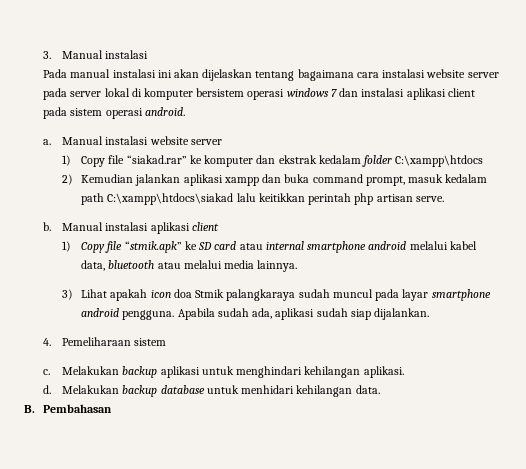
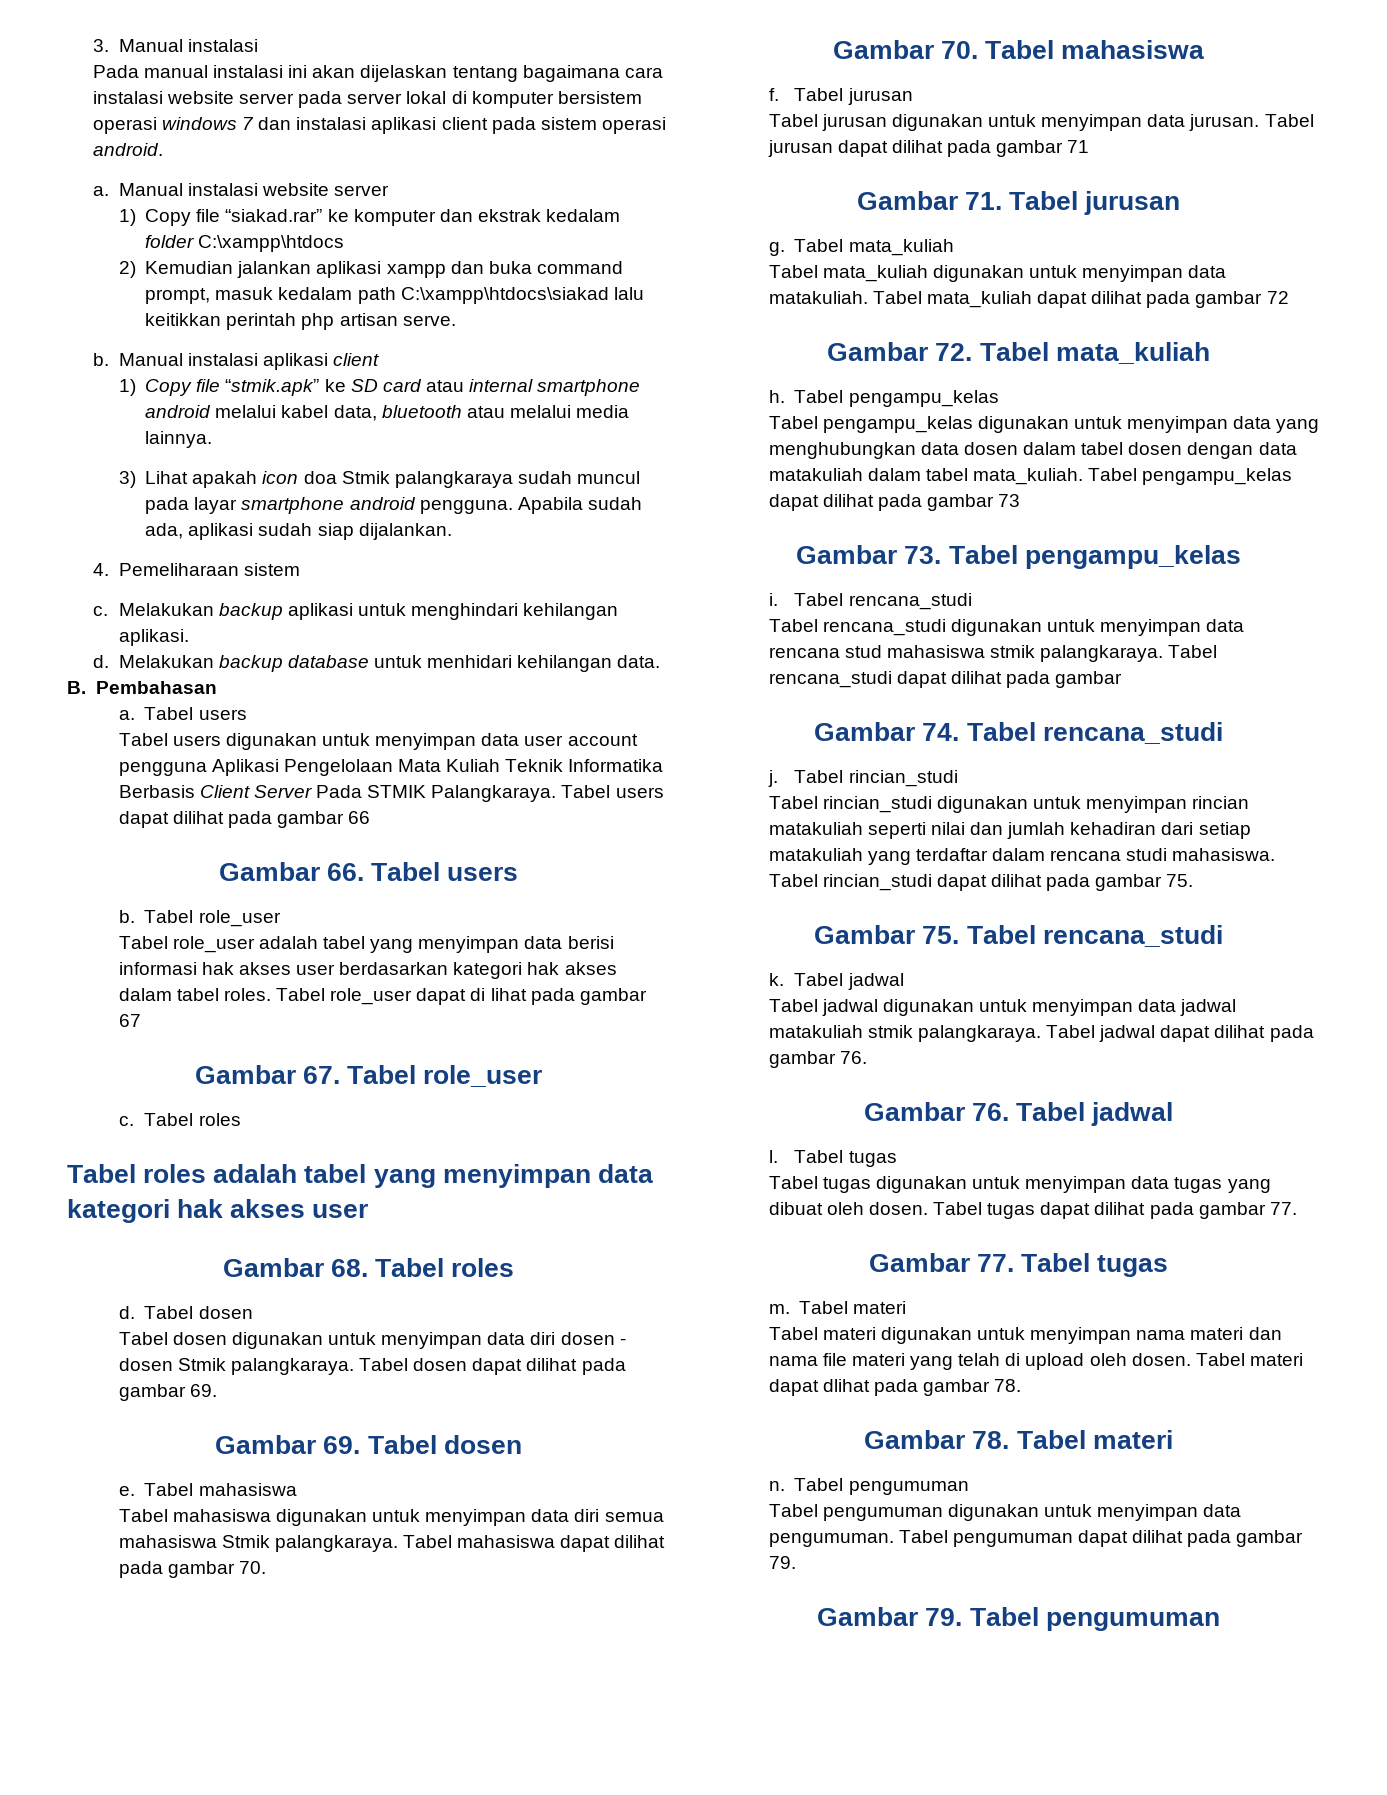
(113, 408) none -> [118,707,247,720] [118,733,638,750] [118,759,664,776] [118,785,664,802] [118,811,371,828] [218,862,519,881] [118,910,281,927] [118,936,614,953] [118,962,617,979] [118,988,647,1005] [118,1014,141,1027] [194,1065,543,1087] [118,1113,241,1126] [67,1164,653,1188] [67,1199,369,1223] [222,1258,515,1277] [118,1306,253,1319] [118,1332,626,1349] [118,1358,626,1375] [118,1384,217,1401] [215,1435,522,1454] [118,1483,297,1496] [118,1509,664,1526] [118,1535,666,1552] [118,1561,266,1578] [832,40,1205,59] [768,88,913,105] [768,114,1314,131] [767,140,1090,157] [856,191,1181,215] [768,239,954,256] [768,265,1227,282] [768,291,1289,308] [827,342,1210,364] [768,390,999,407] [768,416,1320,433] [768,442,1297,459] [768,468,1293,485] [768,494,1021,511] [796,545,1241,569] [768,593,972,610] [768,619,1245,636] [768,645,1218,662] [768,671,1123,688] [814,722,1223,744] [767,770,958,787] [768,796,1250,813] [768,822,1251,839] [768,848,1276,865] [768,874,1194,891] [814,925,1223,947] [768,973,904,990] [768,999,1237,1016] [768,1025,1314,1042] [768,1051,867,1068] [863,1102,1174,1126] [768,1150,897,1167] [768,1176,1271,1193] [768,1202,1297,1219] [868,1253,1169,1277] [768,1301,907,1314] [768,1327,1282,1344] [768,1353,1303,1370] [768,1379,1022,1396] [864,1430,1173,1449] [768,1478,969,1495] [768,1504,1242,1521] [768,1530,1304,1547] [768,1556,796,1569] [817,1607,1220,1631] // a. Tabel users // Tabel users digunakan untuk menyimpan data user account pengguna Aplikasi Pengelolaan Mata Kuliah Teknik Informatika Berbasis Client Server Pada STMIK Palangkaraya. Tabel users dapat dilihat pada gambar 66 // Gambar 66. Tabel users // b. Tabel role_user // Tabel role_user adalah tabel yang menyimpan data berisi informasi hak akses user berdasarkan kategori hak akses dalam tabel roles. Tabel role_user dapat di lihat pada gambar 67 // Gambar 67. Tabel role_user // c. Tabel roles // Tabel roles adalah tabel yang menyimpan data kategori hak akses user // Gambar 68. Tabel roles // d. Tabel dosen // Tabel dosen digunakan untuk menyimpan data diri dosen - dosen Stmik palangkaraya. Tabel dosen dapat dilihat pada gambar 69. // Gambar 69. Tabel dosen // e. Tabel mahasiswa // Tabel mahasiswa digunakan untuk menyimpan data diri semua mahasiswa Stmik palangkaraya. Tabel mahasiswa dapat dilihat pada gambar 70. // Gambar 70. Tabel mahasiswa // f. Tabel jurusan // Tabel jurusan digunakan untuk menyimpan data jurusan. Tabel jurusan dapat dilihat pada gambar 71 // Gambar 71. Tabel jurusan // g. Tabel mata_kuliah // Tabel mata_kuliah digunakan untuk menyimpan data matakuliah. Tabel mata_kuliah dapat dilihat pada gambar 72 // Gambar 72. Tabel mata_kuliah // h. Tabel pengampu_kelas // Tabel pengampu_kelas digunakan untuk menyimpan data yang menghubungkan data dosen dalam tabel dosen dengan data matakuliah dalam tabel mata_kuliah. Tabel pengampu_kelas dapat dilihat pada gambar 73 // Gambar 73. Tabel pengampu_kelas // i. Tabel rencana_studi // Tabel rencana_studi digunakan untuk menyimpan data rencana stud mahasiswa stmik palangkaraya. Tabel rencana_studi dapat dilihat pada gambar // Gambar 74. Tabel rencana_studi // j. Tabel rincian_studi // Tabel rincian_studi digunakan untuk menyimpan rincian matakuliah seperti nilai dan jumlah kehadiran dari setiap matakuliah yang terdaftar dalam rencana studi mahasiswa. Tabel rincian_studi dapat dilihat pada gambar 75. // Gambar 75. Tabel rencana_studi // k. Tabel jadwal // Tabel jadwal digunakan untuk menyimpan data jadwal matakuliah stmik palangkaraya. Tabel jadwal dapat dilihat pada gambar 76. // Gambar 76. Tabel jadwal // l. Tabel tugas // Tabel tugas digunakan untuk menyimpan data tugas yang dibuat oleh dosen. Tabel tugas dapat dilihat pada gambar 77. // Gambar 77. Tabel tugas // m. Tabel materi // Tabel materi digunakan untuk menyimpan nama materi dan nama file materi yang telah di upload oleh dosen. Tabel materi dapat dlihat pada gambar 78. // Gambar 78. Tabel materi // n. Tabel pengumuman // Tabel pengumuman digunakan untuk menyimpan data pengumuman. Tabel pengumuman dapat dilihat pada gambar 79. // Gambar 79. Tabel pengumuman

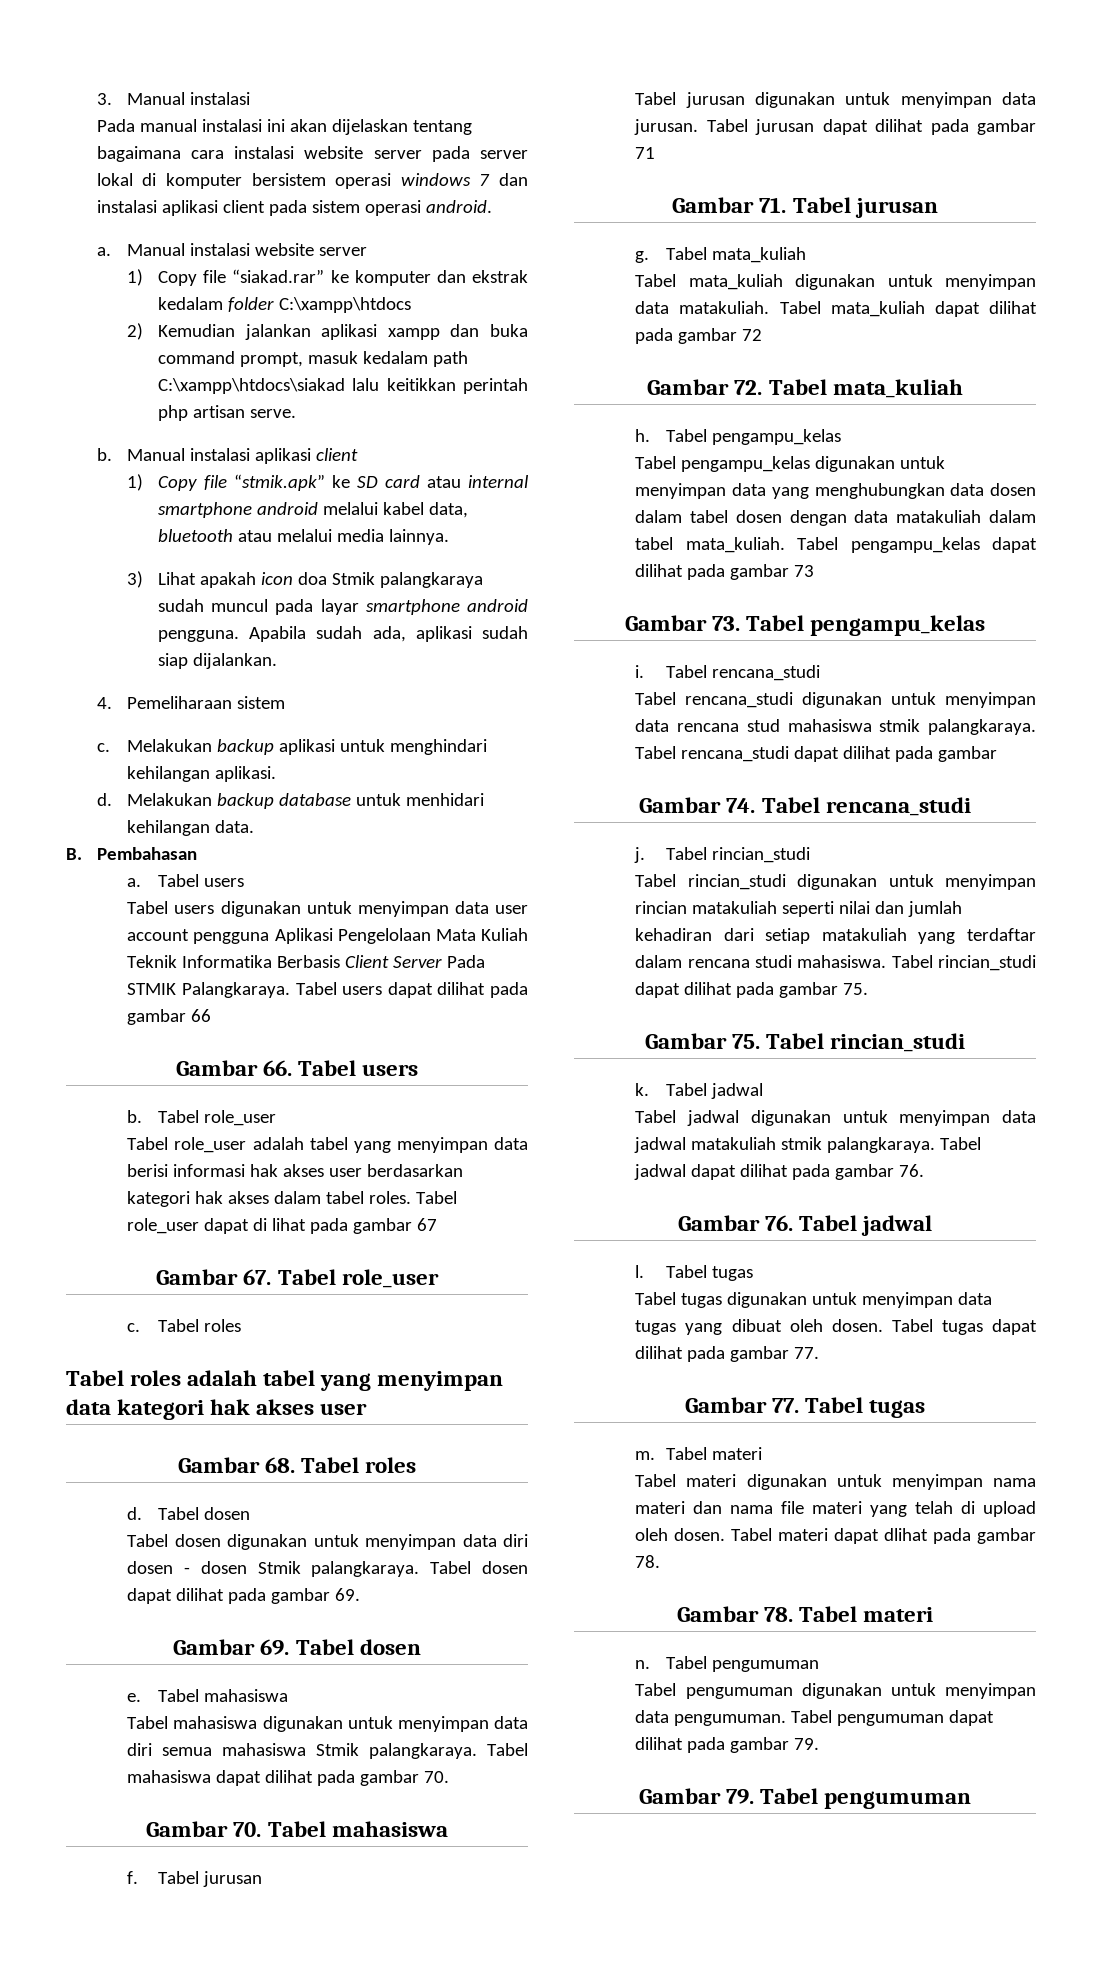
[1042,925,1223,947] rencana_studi -> [830,1033,966,1052] rincian_studi

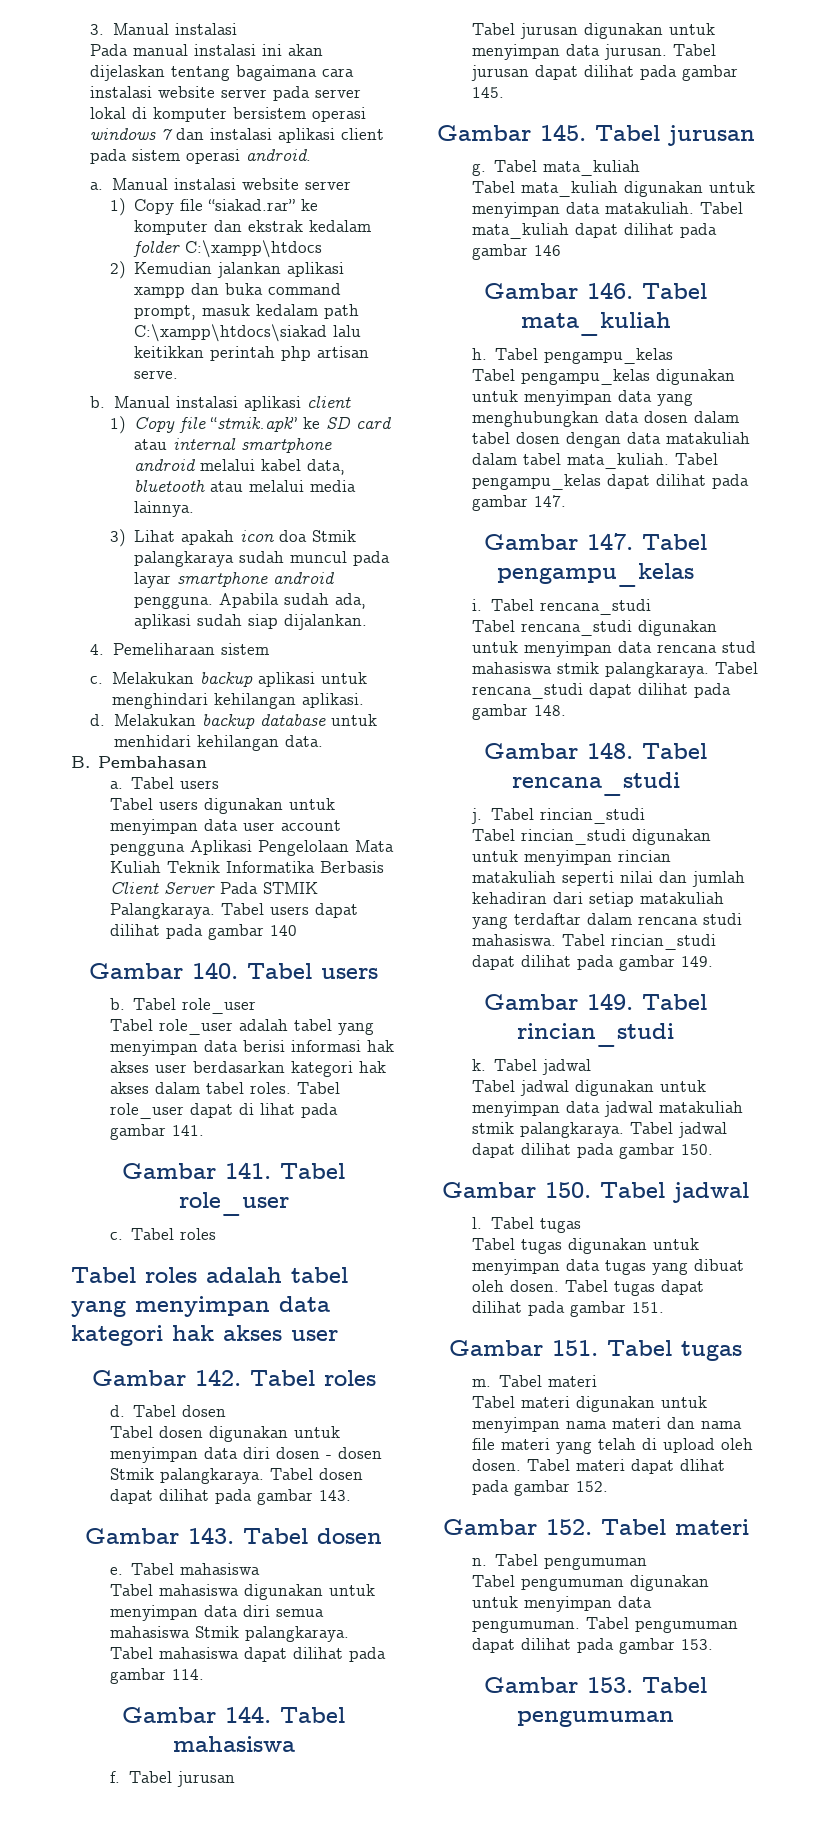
[191,1009,212,1022] [175,1060,292,1076] 66 // Gambar 66. -> [269,925,297,936] [89,962,238,979] 140 // Gambar 140.
[417,1218,438,1231] [156,1269,272,1285] 67 // Gambar 67. -> [171,1125,204,1136] [122,1162,271,1179] 141. // Gambar 141.
[264,1457,295,1473] 68. -> [194,1369,241,1386] 142.
[335,1588,361,1601] [173,1639,290,1655] 69. // Gambar 69. -> [318,1490,351,1501] [85,1527,234,1544] 143. // Gambar 143.
[424,1771,450,1783] [146,1821,262,1837] 70. // Gambar 70. -> [171,1669,204,1680] [122,1706,271,1723] 114. // Gambar 144.
[635,147,656,159] [672,197,787,213] 71 // Gambar 71. -> [471,87,504,98] [436,124,586,141] 145. // Gambar 145.
[742,329,763,341] [647,379,763,395] 72 // Gambar 72. -> [533,245,561,256] [484,282,633,299] 146 // Gambar 146.
[794,565,815,577] [624,615,740,631] 73 // Gambar 73. -> [533,495,566,507] [484,533,633,550] 147. // Gambar 147.
[639,797,756,813] // Gambar 74. -> [533,705,566,716] [484,742,633,759] 148. // Gambar 148.
[843,983,869,995] [644,1033,760,1049] 75. // Gambar 75. -> [680,956,713,967] [484,993,633,1010] 149. // Gambar 149.
[899,1164,925,1177] [677,1215,793,1231] 76. // Gambar 76. -> [680,1144,713,1155] [442,1182,591,1198] 150. // Gambar 150.
[794,1347,820,1359] [684,1397,799,1413] 77. // Gambar 77. -> [631,1302,664,1313] [449,1340,598,1356] 151. // Gambar 151.
[635,1555,661,1568] [676,1606,793,1622] 78. // Gambar 78. -> [575,1481,608,1492] [442,1519,592,1535] 152. // Gambar 152.
[794,1738,820,1750] [638,1788,754,1804] 79. // Gambar 79. -> [680,1639,713,1650] [484,1677,633,1693] 153. // Gambar 153.

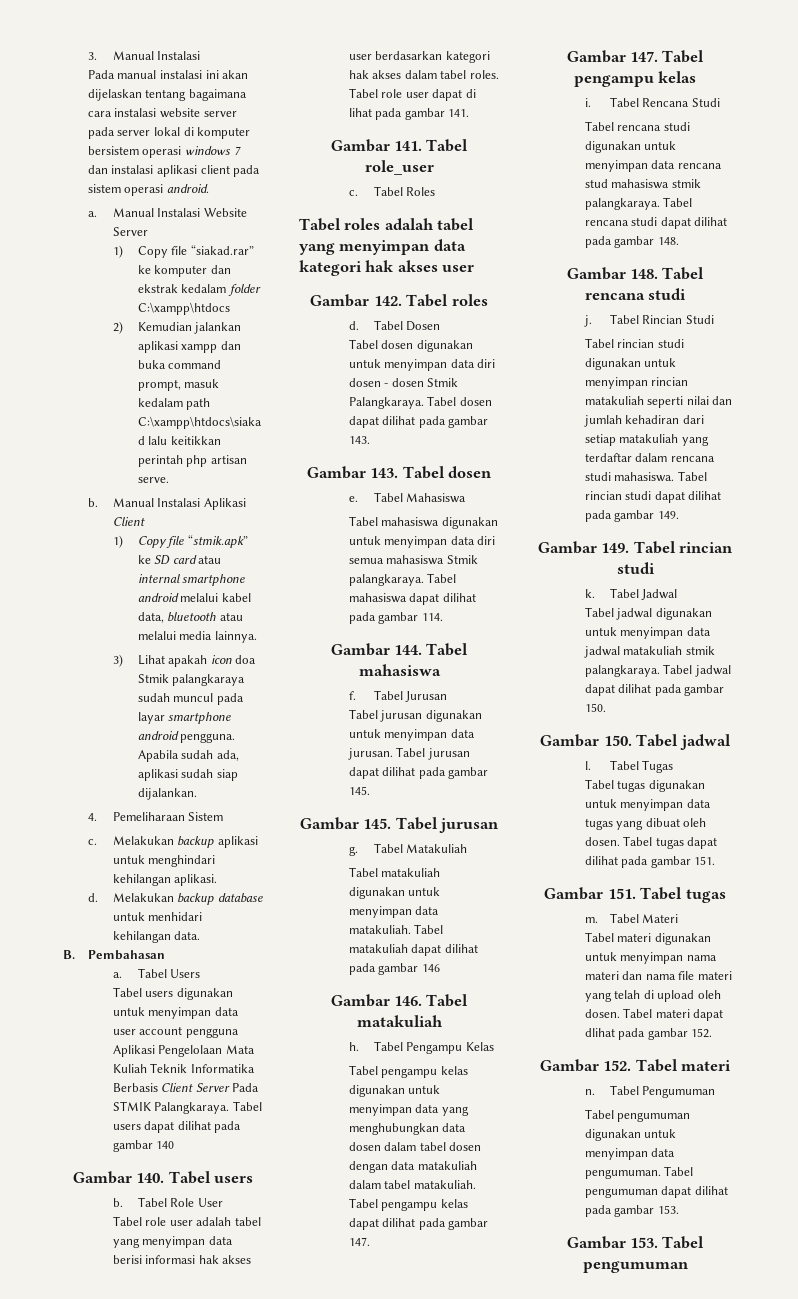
[174,23,237,35] instalasi -> [157,51,201,60] Instalasi
[173,178,351,190] instalasi website server -> [157,208,247,217] [112,227,148,236] Instalasi Website Server
[175,396,351,411] instalasi aplikasi client -> [157,498,246,510] [112,517,145,526] Instalasi Aplikasi Client
[220,643,269,655] sistem -> [188,812,224,821] Sistem
[180,780,220,789] users -> [170,969,201,978] Users
[182,998,257,1014] [109,1019,233,1035] role_user // Tabel role_user -> [170,1198,223,1207] [112,1216,193,1226] Role User // Tabel role user
[109,1103,184,1119] role_user -> [381,89,429,98] role user
[180,1228,217,1240] roles -> [406,187,436,196] Roles
[182,1405,227,1417] dosen -> [406,321,441,331] Dosen
[159,1468,264,1484] palangkaraya. -> [348,397,424,409] Palangkaraya.
[180,1563,261,1575] mahasiswa -> [406,493,467,503] Mahasiswa
[177,1771,236,1787] jurusan -> [405,691,448,702] Jurusan
[543,160,641,176] [471,181,618,197] mata_kuliah // Tabel mata_kuliah -> [406,844,468,853] [348,867,441,877] Matakuliah // Tabel matakuliah
[471,223,569,239] mata_kuliah -> [348,944,408,953] matakuliah
[520,312,671,336] mata_kuliah -> [356,1015,443,1027] matakuliah
[544,348,674,364] [471,369,650,385] pengampu_kelas // Tabel pengampu_kelas -> [406,1042,494,1054] [348,1065,468,1078] Pengampu Kelas // Tabel pengampu kelas
[566,453,718,469] [471,474,601,490] mata_kuliah. Tabel pengampu_kelas -> [413,1180,476,1189] [348,1198,468,1211] matakuliah. Tabel pengampu kelas
[497,563,694,587] pengampu_kelas -> [573,71,697,87] pengampu kelas
[540,599,652,615] [471,620,632,636] rencana_studi // Tabel rencana_studi -> [642,98,720,107] [584,121,690,131] Rencana Studi // Tabel rencana studi
[471,683,583,699] rencana_studi -> [584,217,658,226] rencana studi
[511,772,680,796] rencana_studi -> [584,288,687,300] rencana studi
[540,808,646,824] [471,829,626,845] rincian_studi // Tabel rincian_studi -> [642,315,714,324] [584,338,684,348] Rincian Studi // Tabel rincian studi
[610,934,716,950] rincian_studi -> [584,491,652,500] rincian studi
[517,1023,674,1047] rincian_studi -> [679,542,734,553] [616,562,655,574] rincian studi
[542,1059,592,1075] jadwal -> [641,589,678,600] Jadwal
[540,1218,582,1233] tugas -> [642,760,674,773] Tugas
[548,1375,598,1387] materi -> [642,914,679,923] Materi
[544,1557,648,1570] pengumuman -> [642,1086,716,1098] Pengumuman

